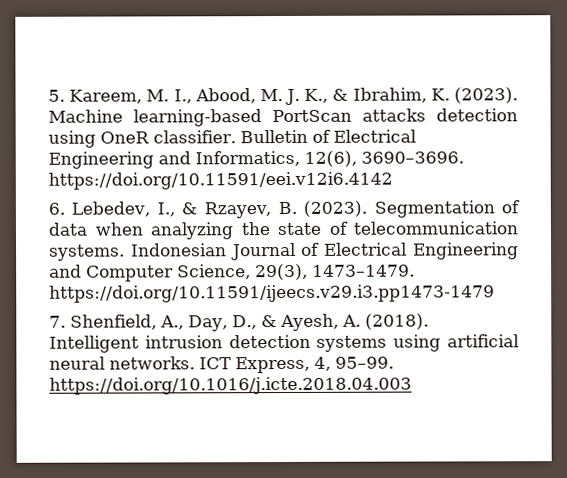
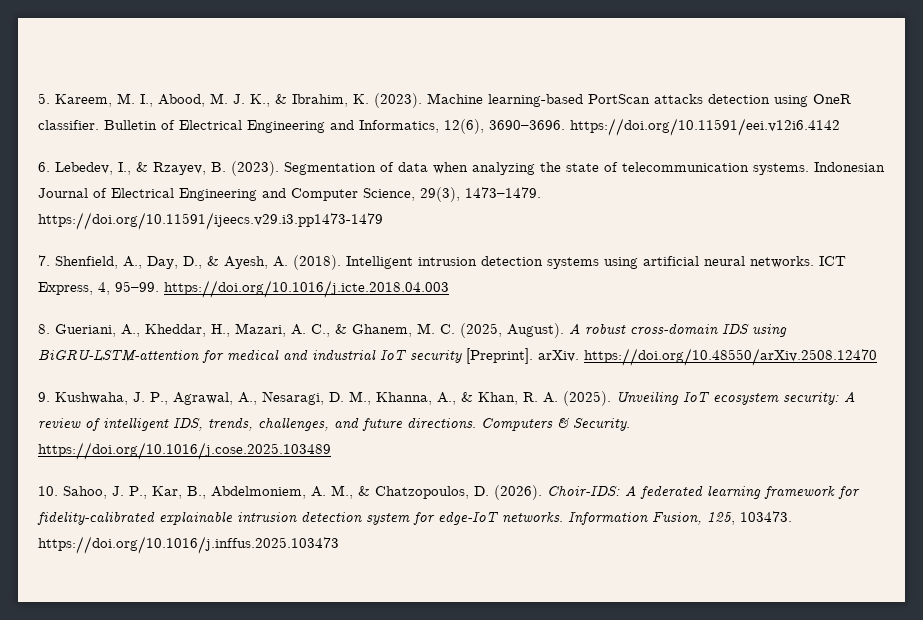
(412, 385) none -> [38,323,787,338] [38,348,877,366] [38,391,855,406] [38,417,630,431] [38,442,331,460] [38,485,860,500] [37,511,792,525] [38,536,339,554] // 8. Gueriani, A., Kheddar, H., Mazari, A. C., & Ghanem, M. C. (2025, August). A robust cross-domain IDS using BiGRU-LSTM-attention for medical and industrial IoT security [Preprint]. arXiv. https://doi.org/10.48550/arXiv.2508.12470 // 9. Kushwaha, J. P., Agrawal, A., Nesaragi, D. M., Khanna, A., & Khan, R. A. (2025). Unveiling IoT ecosystem security: A review of intelligent IDS, trends, challenges, and future directions. Computers & Security. https://doi.org/10.1016/j.cose.2025.103489 // 10. Sahoo, J. P., Kar, B., Abdelmoniem, A. M., & Chatzopoulos, D. (2026). Choir-IDS: A federated learning framework for fidelity-calibrated explainable intrusion detection system for edge-IoT networks. Information Fusion, 125, 103473. https://doi.org/10.1016/j.inffus.2025.103473

